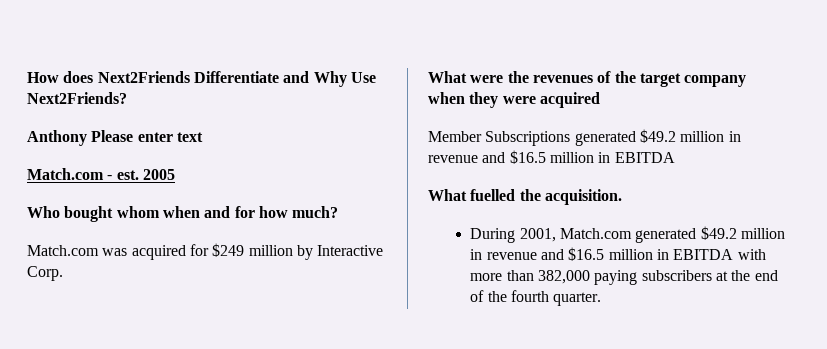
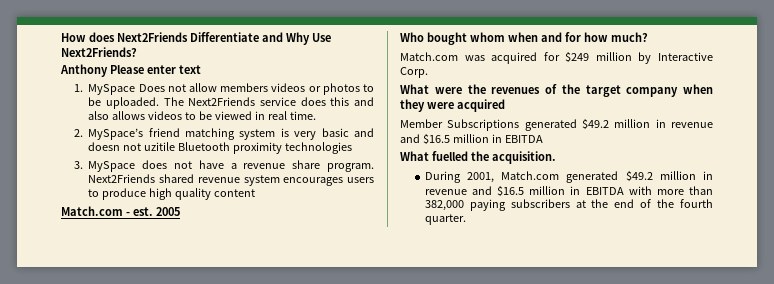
(203, 137) none -> [73,83,375,95] [88,97,374,109] [88,111,317,120] [73,128,374,140] [88,142,353,154] [73,160,374,172] [88,174,374,186] [88,188,256,200] // 1. MySpace Does not allow members videos or photos to be uploaded. The Next2Friends service does this and also allows videos to be viewed in real time. // 2. MySpace’s friend matching system is very basic and doesn not uzitile Bluetooth proximity technologies // 3. MySpace does not have a revenue share program. Next2Friends shared revenue system encourages users to produce high quality content

